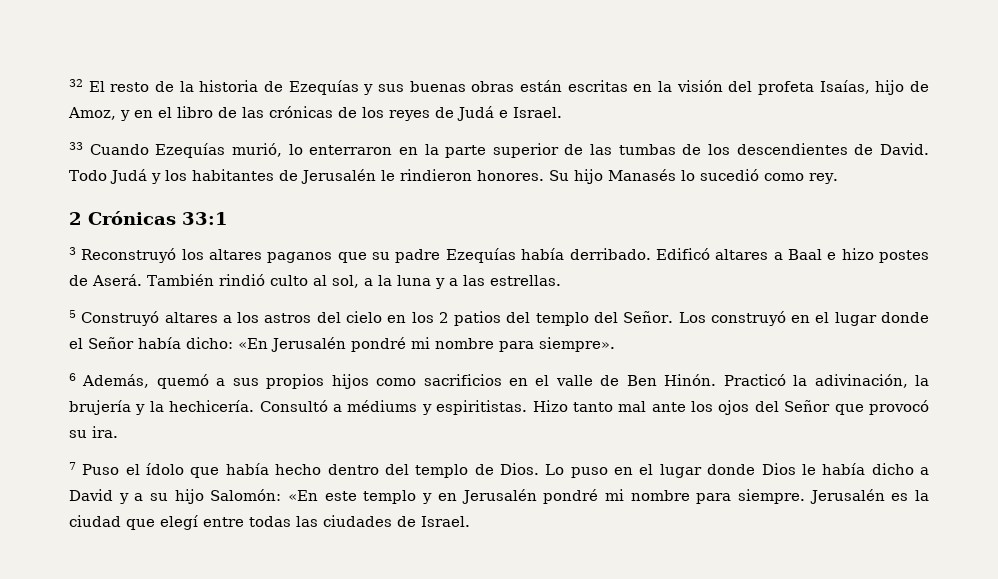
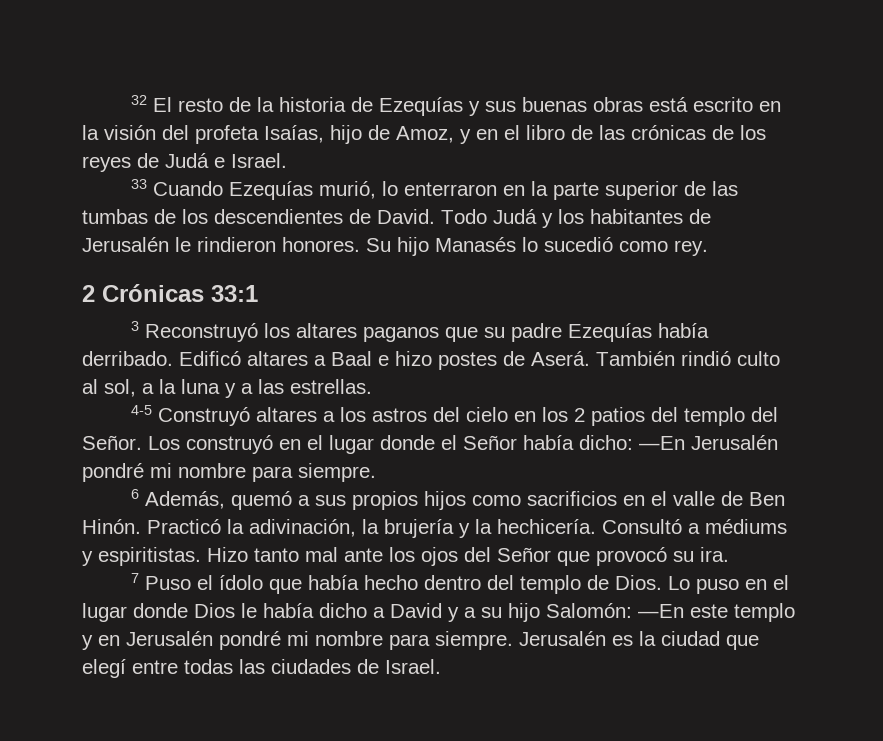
[520,80,628,92] están escritas -> [648,97,753,112] está escrito
[69,310,76,318] 5 -> [130,405,152,415] 4-5
[238,337,615,352] «En Jerusalén pondré mi nombre para siempre». -> [639,435,778,450] [82,463,376,482] —En Jerusalén pondré mi nombre para siempre.
[288,490,319,501] «En -> [638,604,684,618] —En

